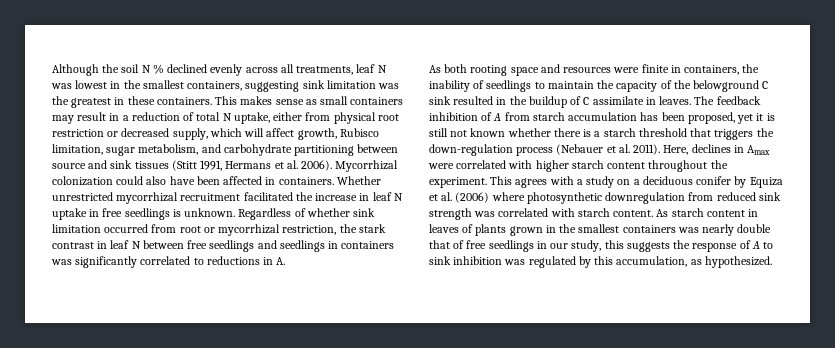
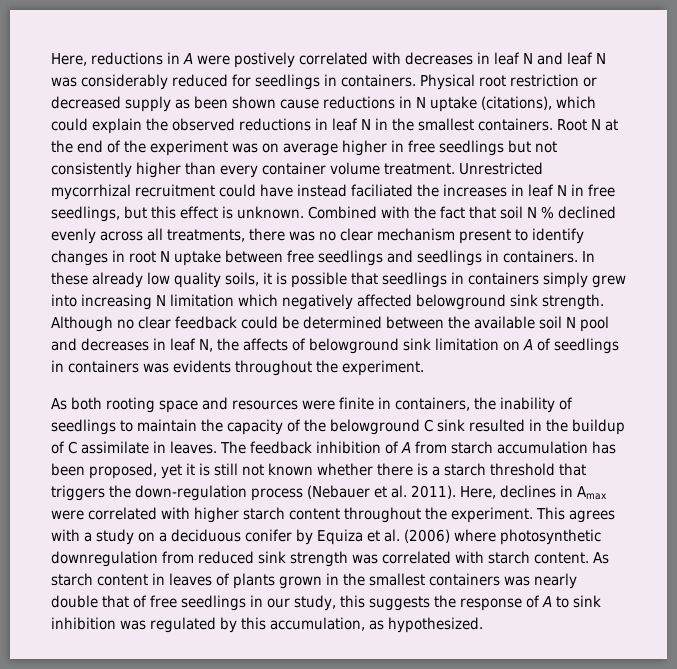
[52,64,120,76] Although the -> [51,52,606,68] [51,74,597,90] [51,96,596,112] [51,118,618,134] [51,140,557,156] [51,162,543,178] [51,184,615,200] [51,206,496,222] Here, reductions in A were postively correlated with decreases in leaf N and leaf N was considerably reduced for seedlings in containers. Physical root restriction or decreased supply as been shown cause reductions in N uptake (citations), which could explain the observed reductions in leaf N in the smallest containers. Root N at the end of the experiment was on average higher in free seedlings but not consistently higher than every container volume treatment. Unrestricted mycorrhizal recruitment could have instead faciliated the increases in leaf N in free seedlings, but this effect is unknown. Combined with the fact that
[356,64,387,73] [51,80,400,92] [52,96,404,108] [52,112,399,124] [52,128,379,140] [52,144,399,156] [52,160,399,172] [52,176,381,186] [52,192,403,204] [52,208,376,220] [52,224,386,236] [52,240,141,249] leaf N was lowest in the smallest containers, suggesting sink limitation was the greatest in these containers. This makes sense as small containers may result in a reduction of total N uptake, either from physical root restriction or decreased supply, which will affect growth, Rubisco limitation, sugar metabolism, and carbohydrate partitioning between source and sink tissues (Stitt 1991, Hermans et al. 2006). Mycorrhizal colonization could also have been affected in containers. Whether unrestricted mycorrhizal recruitment facilitated the increase in leaf N uptake in free seedlings is unknown. Regardless of whether sink limitation occurred from root or mycorrhizal restriction, the stark contrast in leaf N -> [249,228,584,244] [51,250,221,266] there was no clear mechanism present to identify changes in root N uptake
[341,241,395,249] [51,256,286,268] containers was significantly correlated to reductions in A. -> [503,250,595,263] [51,272,626,288] [51,294,604,310] [51,316,609,332] [51,338,619,354] [51,360,424,376] containers. In these already low quality soils, it is possible that seedlings in containers simply grew into increasing N limitation which negatively affected belowground sink strength. Although no clear feedback could be determined between the available soil N pool and decreases in leaf N, the affects of belowground sink limitation on A of seedlings in containers was evidents throughout the experiment.

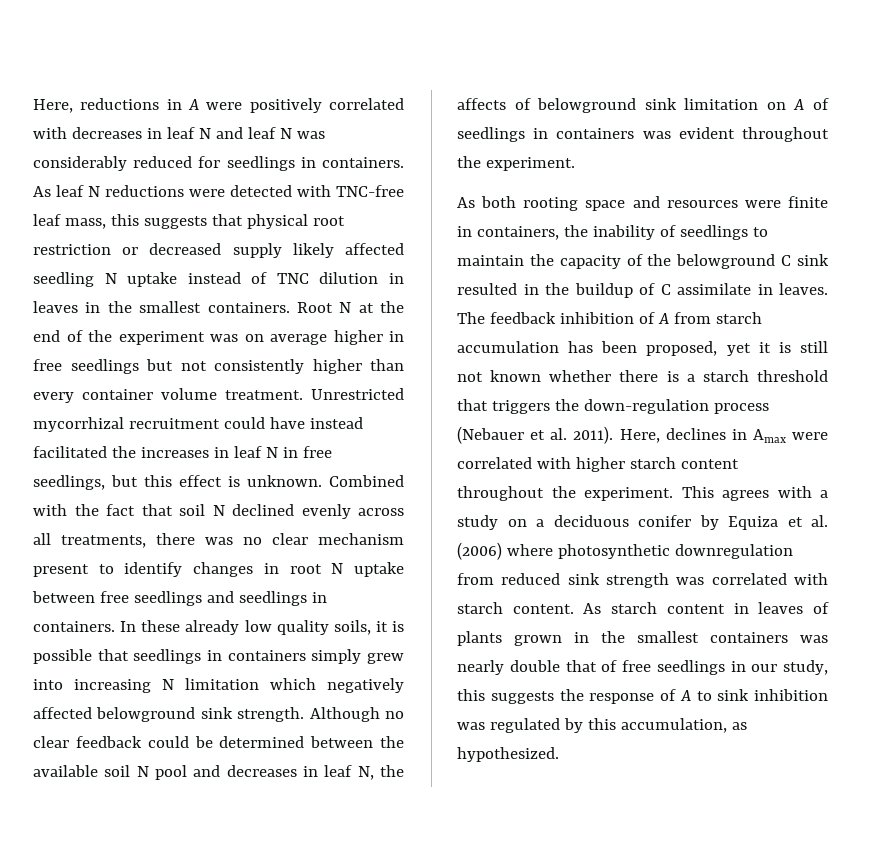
[234,52,295,68] postively -> [249,98,322,113] positively
[420,74,475,90] Physical -> [33,185,404,197] [33,214,308,229] As leaf N reductions were detected with TNC-free leaf mass, this suggests that physical
[175,96,596,112] [51,118,371,134] as been shown cause reductions in N uptake (citations), which could explain the observed reductions in leaf N -> [292,243,404,258] [33,272,404,287] [33,301,78,313] likely affected seedling N uptake instead of TNC dilution in leaves
[351,184,413,197] faciliated -> [33,446,107,458] facilitated
[541,206,554,219] % -> (225, 510) none
[173,360,231,373] evidents -> [678,127,735,139] evident

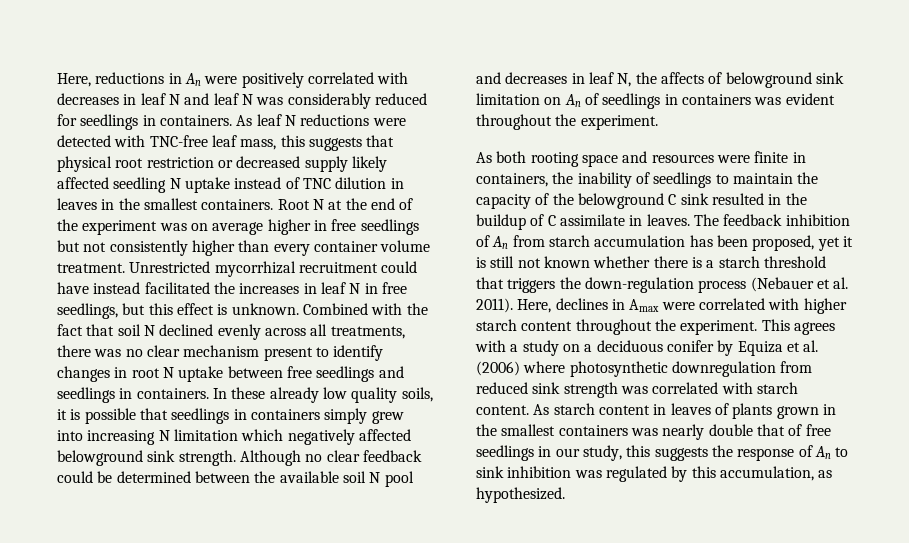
[188,99,199,110] A -> [184,73,201,86] An
[793,99,805,110] A -> [564,94,581,107] An
[657,313,669,324] A -> [492,236,509,249] An
[679,690,691,701] A -> [814,446,831,459] An

